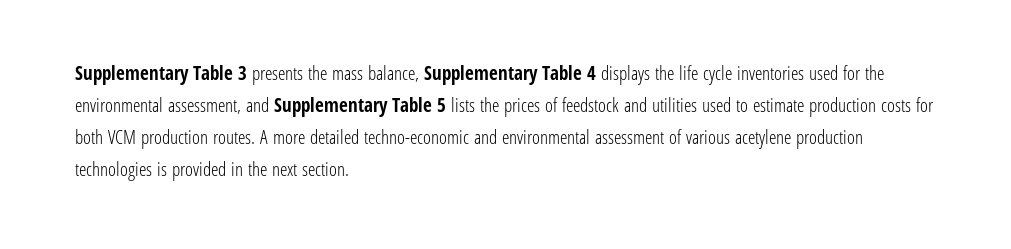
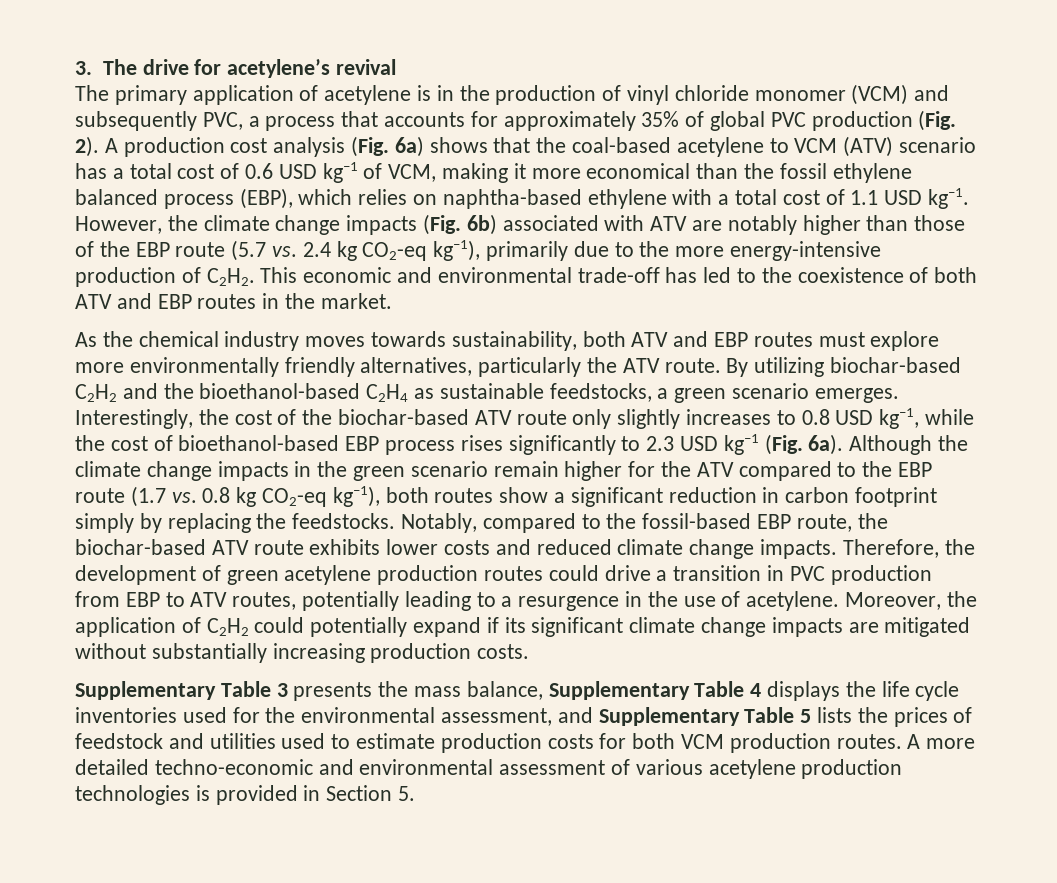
(75, 75) none -> [75,59,396,78] [75,84,950,105] [75,110,957,131] [75,136,977,157] [75,162,912,183] [75,188,970,209] [75,214,966,235] [75,240,882,261] [75,267,978,287] [75,293,392,309] [75,331,940,351] [75,357,962,377] [75,383,899,403] [75,408,975,429] [75,434,969,455] [75,461,933,481] [75,486,938,507] [75,513,888,533] [75,539,975,559] [75,565,932,585] [75,591,977,611] [75,617,971,637] [75,643,530,663] 3. The drive for acetylene’s revival // The primary application of acetylene is in the production of vinyl chloride monomer (VCM) and subsequently PVC, a process that accounts for approximately 35% of global PVC production (Fig. 2). A production cost analysis (Fig. 6a) shows that the coal-based acetylene to VCM (ATV) scenario has a total cost of 0.6 USD kg–1 of VCM, making it more economical than the fossil ethylene balanced process (EBP), which relies on naphtha-based ethylene with a total cost of 1.1 USD kg–1. However, the climate change impacts (Fig. 6b) associated with ATV are notably higher than those of the EBP route (5.7 vs. 2.4 kg CO2-eq kg–1), primarily due to the more energy-intensive production of C2H2. This economic and environmental trade-off has led to the coexistence of both ATV and EBP routes in the market. // As the chemical industry moves towards sustainability, both ATV and EBP routes must explore more environmentally friendly alternatives, particularly the ATV route. By utilizing biochar-based C2H2 and the bioethanol-based C2H4 as sustainable feedstocks, a green scenario emerges. Interestingly, the cost of the biochar-based ATV route only slightly increases to 0.8 USD kg–1, while the cost of bioethanol-based EBP process rises significantly to 2.3 USD kg–1 (Fig. 6a). Although the climate change impacts in the green scenario remain higher for the ATV compared to the EBP route (1.7 vs. 0.8 kg CO2-eq kg–1), both routes show a significant reduction in carbon footprint simply by replacing the feedstocks. Notably, compared to the fossil-based EBP route, the biochar-based ATV route exhibits lower costs and reduced climate change impacts. Therefore, the development of green acetylene production routes could drive a transition in PVC production from EBP to ATV routes, potentially leading to a resurgence in the use of acetylene. Moreover, the application of C2H2 could potentially expand if its significant climate change impacts are mitigated without substantially increasing production costs. //
[247,161,349,176] the next section. -> [326,785,416,801] Section 5.

